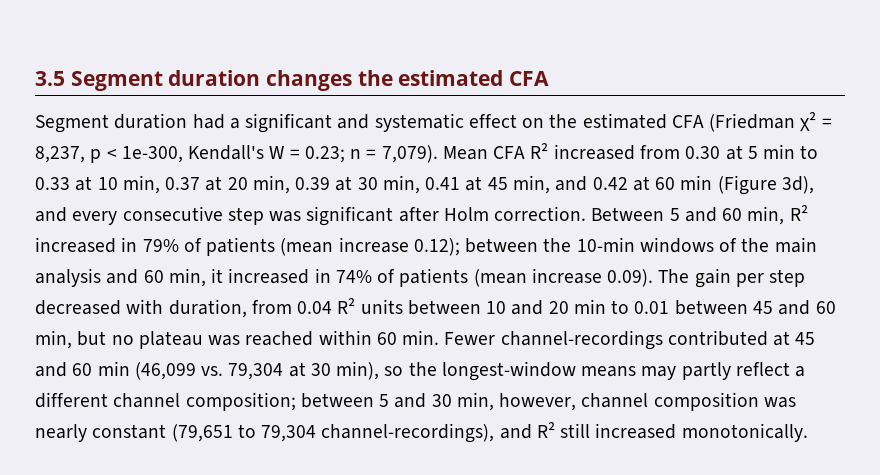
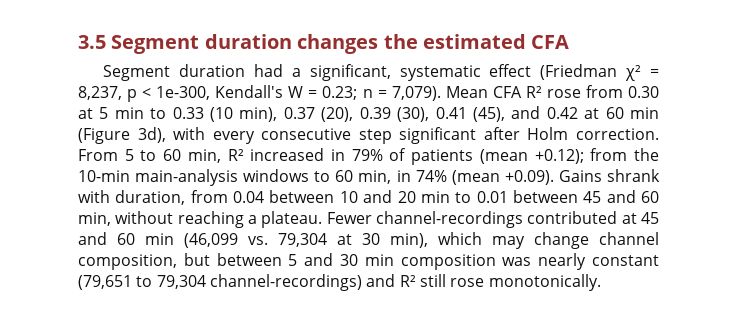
[245,113,704,133] significant and systematic effect on the estimated CFA -> [309,64,532,81] significant, systematic effect
[553,144,635,160] increased -> [546,89,581,98] rose
[75,175,550,194] at 10 min, 0.37 at 20 min, 0.39 at 30 min, 0.41 at 45 min, -> [210,107,505,122] (10 min), 0.37 (20), 0.39 (30), 0.41 (45),
[35,207,67,222] and -> [173,127,206,140] with
[269,211,302,222] was -> (392, 136) none
[591,207,717,222] Between 5 and -> [78,149,157,161] From 5 to
[338,237,817,256] [35,268,806,288] [35,300,121,315] increase 0.12); between the 10-min windows of the main analysis and 60 min, it increased in 74% of patients (mean increase 0.09). The gain per step decreased -> [534,148,659,164] [78,169,660,186] +0.12); from the 10-min main-analysis windows to 60 min, in 74% (mean +0.09). Gains shrank
[337,298,403,314] R² units -> (265, 197) none
[77,330,440,349] but no plateau was reached within 60 min. -> [115,211,323,228] without reaching a plateau.
[384,361,806,381] [35,392,296,411] so the longest-window means may partly reflect a different channel composition; -> [438,232,659,249] [78,253,210,270] which may change channel composition, but
[456,392,649,411] min, however, channel -> [364,254,394,266] min
[321,423,495,443] channel-recordings), -> [209,274,362,291] channel-recordings)
[595,423,677,439] increased -> [450,278,485,287] rose

